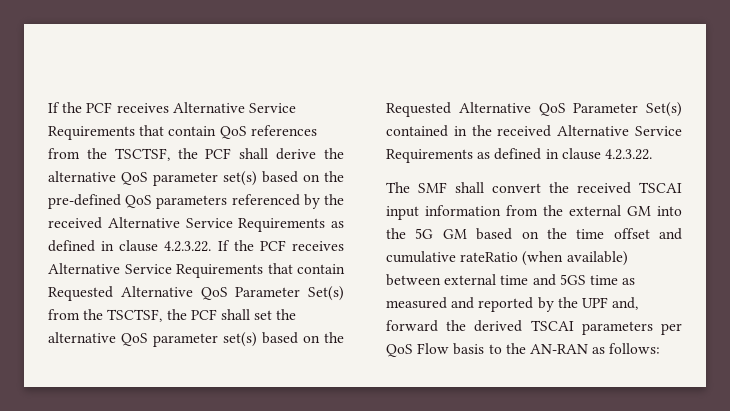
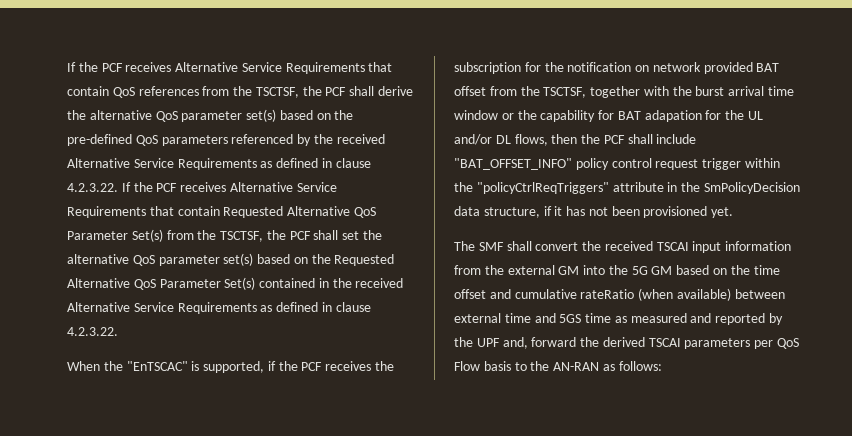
(652, 154) none -> [67,361,395,373] [454,62,780,74] [454,86,795,98] [454,110,764,122] [454,134,697,146] [454,158,780,170] [454,182,800,194] [454,206,734,218] // When the "EnTSCAC" is supported, if the PCF receives the subscription for the notification on network provided BAT offset from the TSCTSF, together with the burst arrival time window or the capability for BAT adapation for the UL and/or DL flows, then the PCF shall include "BAT_OFFSET_INFO" policy control request trigger within the "policyCtrlReqTriggers" attribute in the SmPolicyDecision data structure, if it has not been provisioned yet.

